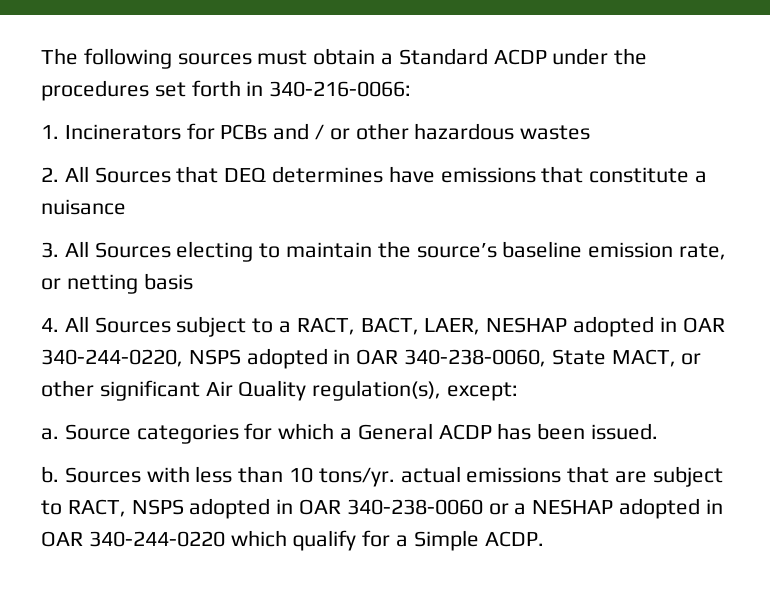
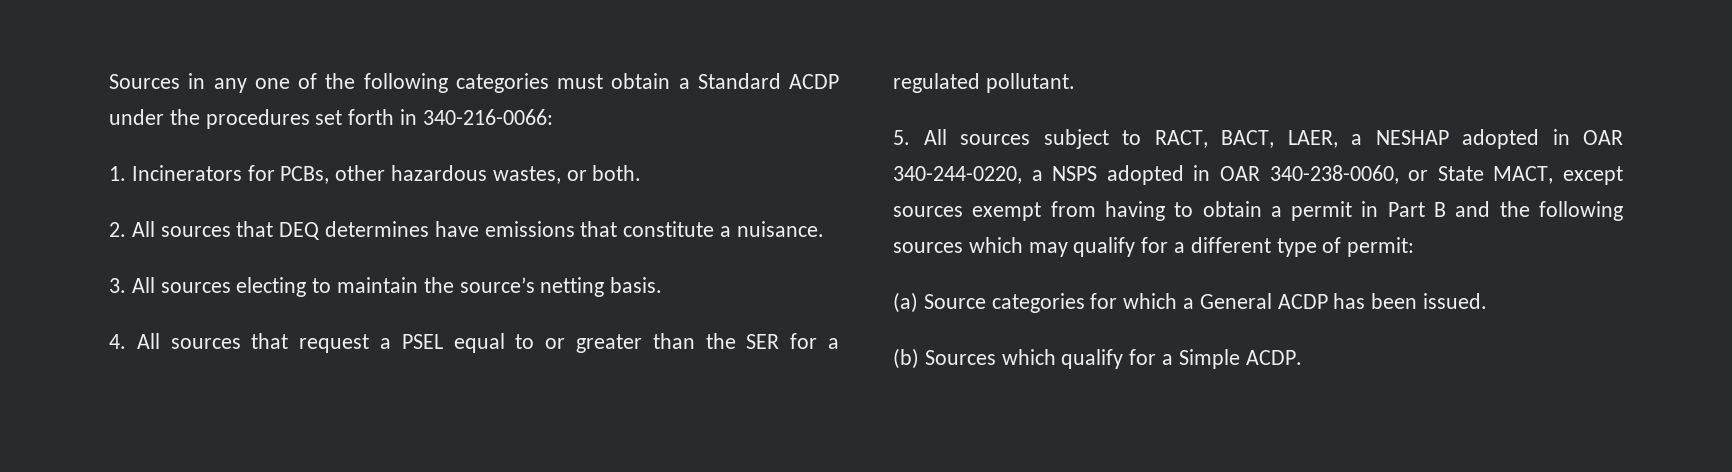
[41,48,252,69] The following sources -> [109,73,549,93] Sources in any one of the following categories
[220,123,591,140] PCBs and / or other hazardous wastes -> [280,165,642,184] PCBs, other hazardous wastes, or both.
[94,167,171,183] Sources -> [160,226,231,237] sources
[41,199,126,215] nuisance -> [736,221,824,237] nuisance.
[94,242,171,258] Sources -> [160,282,231,293] sources
[502,241,727,260] [41,273,193,294] [41,316,292,337] baseline emission rate, or netting basis // 4. All Sources subject to a -> [540,277,663,297] [109,333,839,353] [893,73,1075,93] [893,129,1141,149] netting basis. // 4. All sources that request a PSEL equal to or greater than the SER for a regulated pollutant. // 5. All sources subject to
(481, 326) none -> [1351,134,1362,145] a
(183, 358) none -> [1031,170,1043,181] a
(547, 358) none -> [1408,170,1429,181] or
[681,353,702,365] [41,380,519,401] [41,428,59,440] or other significant Air Quality regulation(s), except: // a. -> [1563,166,1623,185] [893,201,1623,221] [893,237,1415,257] [893,292,918,313] except sources exempt from having to obtain a permit in Part B and the following sources which may qualify for a different type of permit: // (a)
[41,466,723,487] [41,498,723,519] [41,531,225,547] b. Sources with less than 10 tons/yr. actual emissions that are subject to RACT, NSPS adopted in OAR 340-238-0060 or a NESHAP adopted in OAR 340-244-0220 -> [893,348,996,369] (b) Sources

